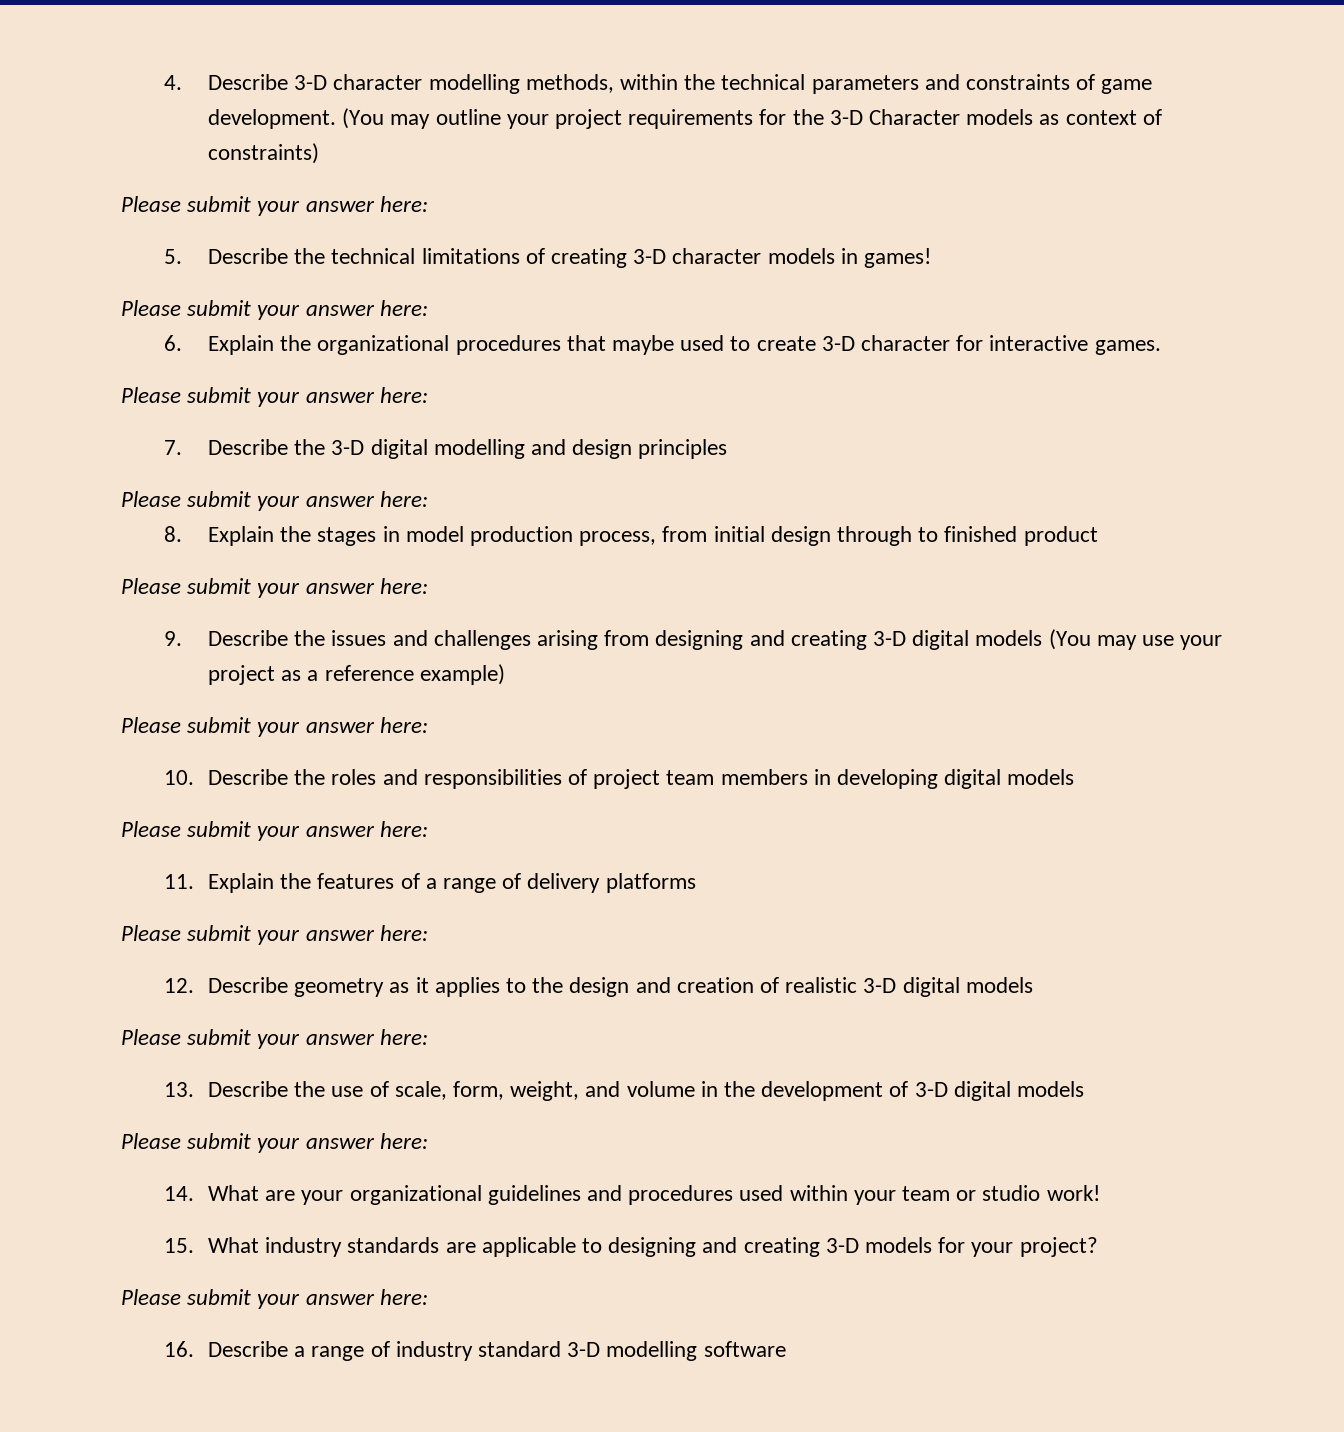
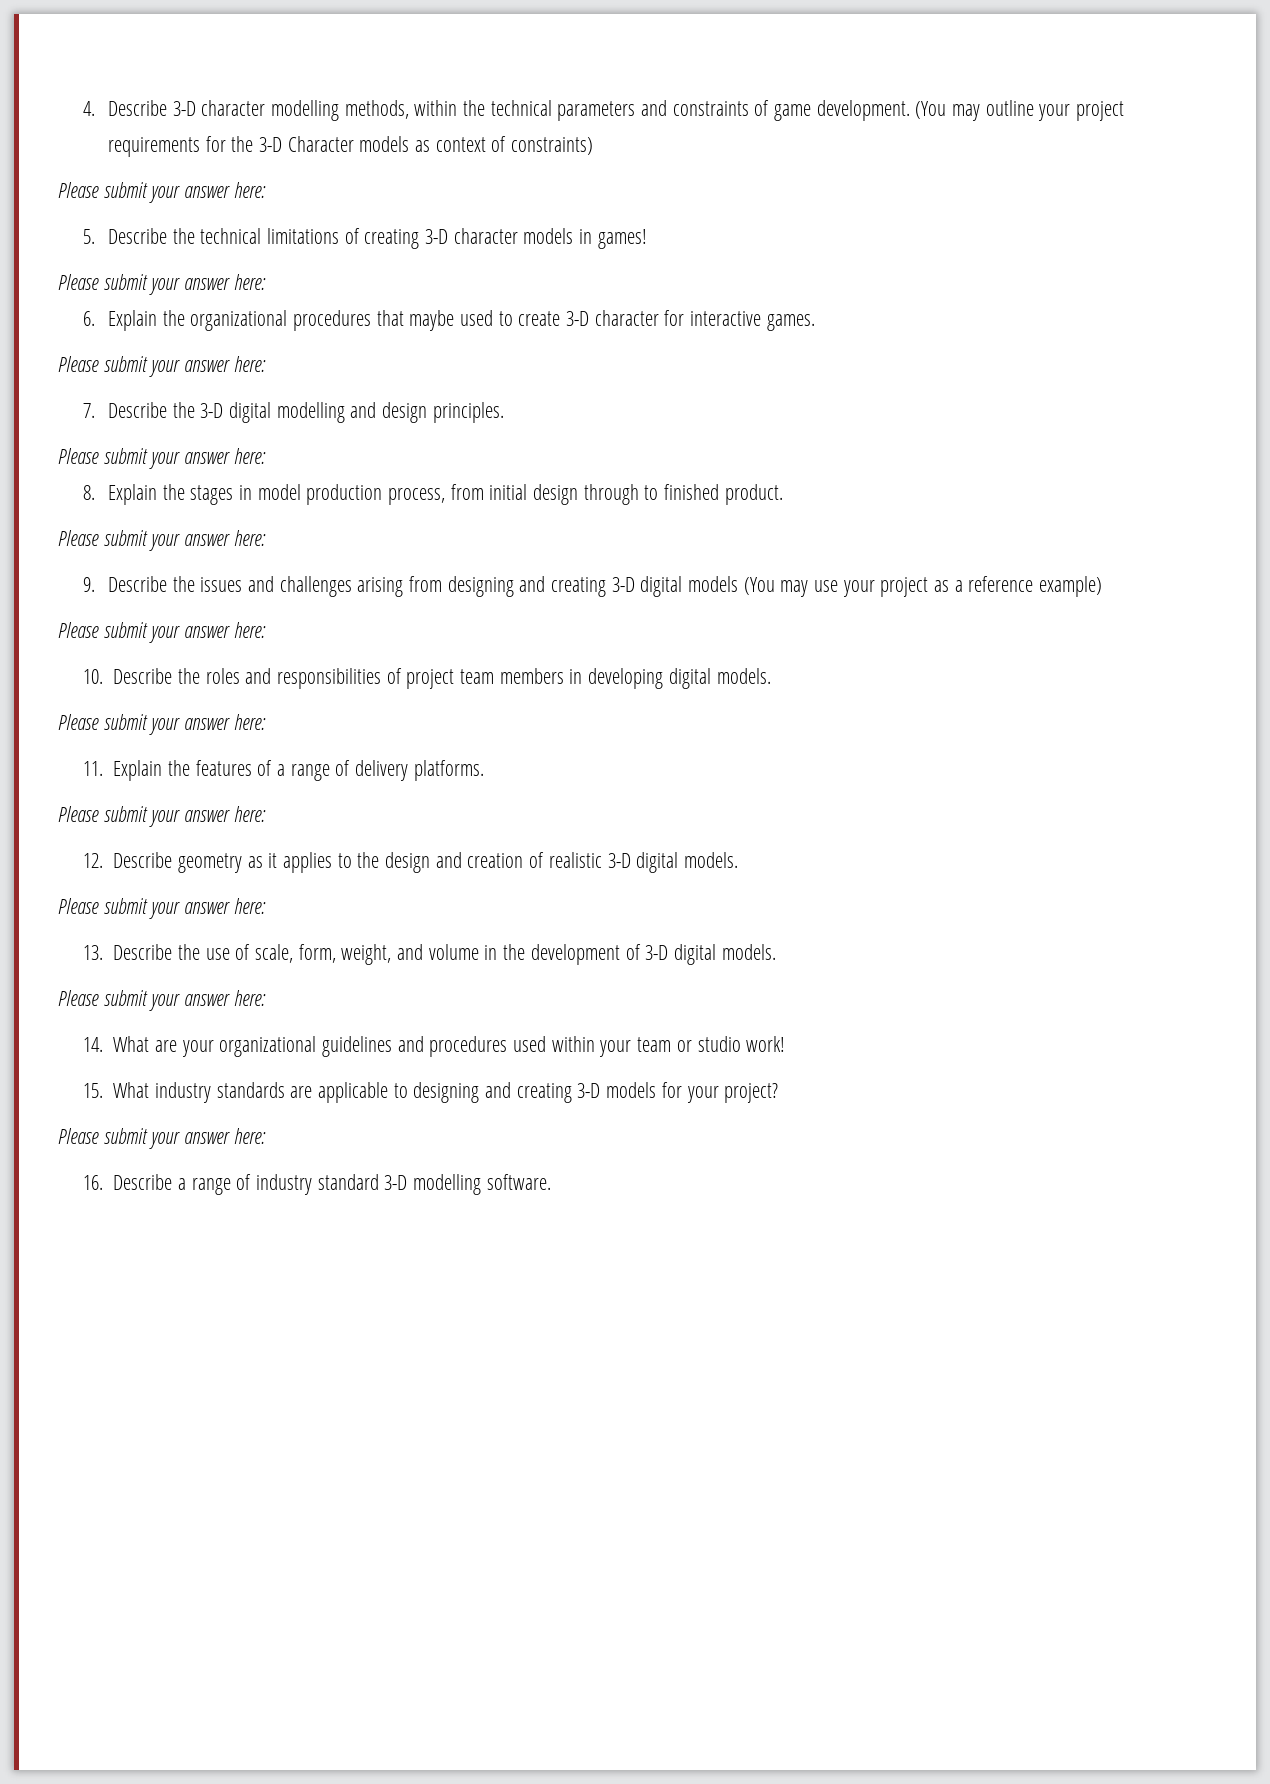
[638,439,728,459] principles -> [432,402,504,423] principles.
[1023,526,1098,546] product -> [724,484,783,505] product.
[1007,769,1075,785] models -> [716,668,771,684] models.
[605,873,696,893] platforms -> [413,760,484,781] platforms.
[965,977,1033,993] models -> [683,852,738,868] models.
[1017,1081,1085,1097] models -> [721,944,776,960] models.
[703,1341,786,1357] software -> [486,1174,551,1190] software.

